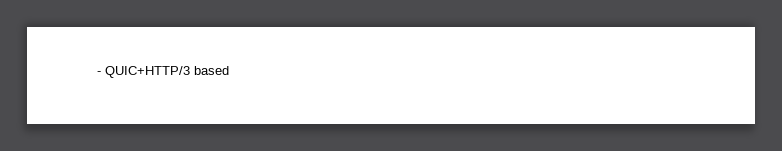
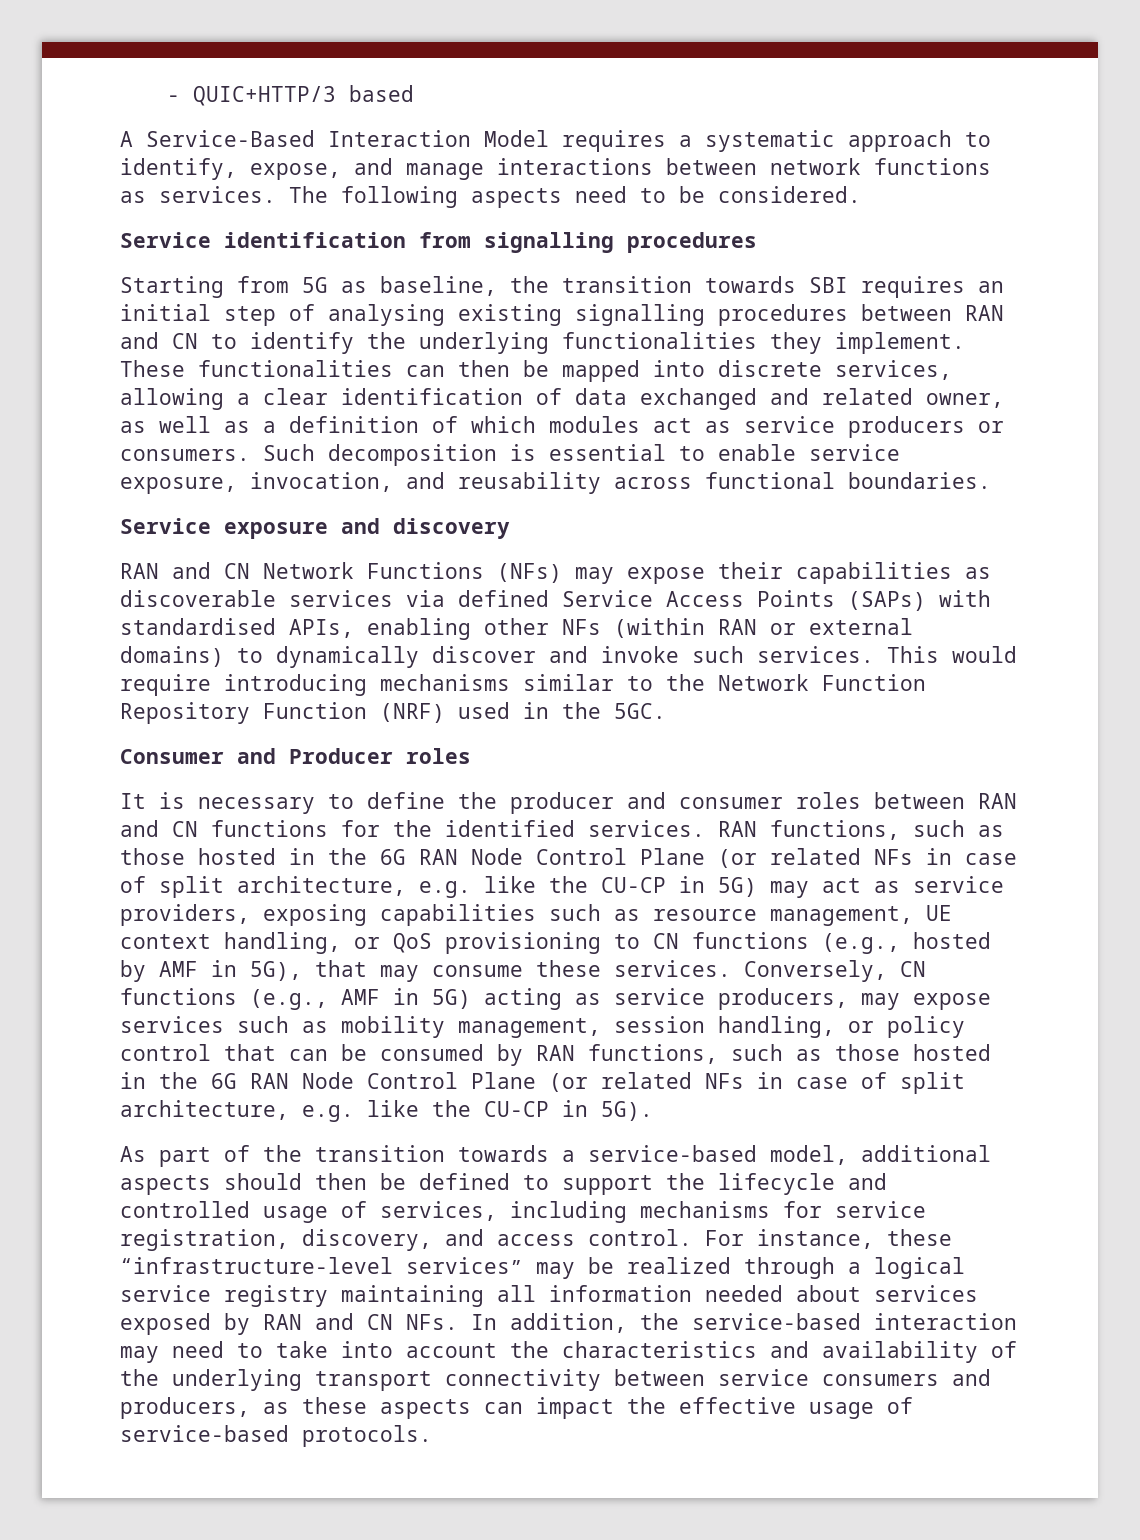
(229, 70) none -> [120,130,991,152] [120,158,991,180] [120,186,861,208] [120,232,757,253] [120,276,1004,298] [120,304,1004,326] [120,332,965,354] [120,360,952,382] [120,388,1004,410] [120,416,1004,438] [120,444,900,466] [120,472,991,494] [120,518,510,539] [120,562,991,584] [120,590,991,611] [120,618,913,640] [120,646,1017,668] [120,674,926,696] [120,702,666,724] [120,748,471,764] [120,792,1017,814] [120,820,1004,840] [120,848,1017,868] [120,876,1004,898] [120,904,952,926] [120,932,991,954] [120,960,926,982] [120,988,991,1010] [120,1016,965,1038] [120,1044,991,1066] [120,1072,965,1094] [120,1100,653,1122] [120,1145,991,1167] [120,1173,887,1195] [120,1201,926,1223] [120,1229,952,1251] [120,1257,965,1279] [120,1285,978,1307] [120,1313,1017,1335] [120,1341,1017,1363] [120,1369,991,1391] [120,1397,913,1419] [120,1425,432,1447] // A Service-Based Interaction Model requires a systematic approach to identify, expose, and manage interactions between network functions as services. The following aspects need to be considered. // Service identification from signalling procedures // Starting from 5G as baseline, the transition towards SBI requires an initial step of analysing existing signalling procedures between RAN and CN to identify the underlying functionalities they implement. These functionalities can then be mapped into discrete services, allowing a clear identification of data exchanged and related owner, as well as a definition of which modules act as service producers or consumers. Such decomposition is essential to enable service exposure, invocation, and reusability across functional boundaries. // Service exposure and discovery // RAN and CN Network Functions (NFs) may expose their capabilities as discoverable services via defined Service Access Points (SAPs) with standardised APIs, enabling other NFs (within RAN or external domains) to dynamically discover and invoke such services. This would require introducing mechanisms similar to the Network Function Repository Function (NRF) used in the 5GC. // Consumer and Producer roles // It is necessary to define the producer and consumer roles between RAN and CN functions for the identified services. RAN functions, such as those hosted in the 6G RAN Node Control Plane (or related NFs in case of split architecture, e.g. like the CU-CP in 5G) may act as service providers, exposing capabilities such as resource management, UE context handling, or QoS provisioning to CN functions (e.g., hosted by AMF in 5G), that may consume these services. Conversely, CN functions (e.g., AMF in 5G) acting as service producers, may expose services such as mobility management, session handling, or policy control that can be consumed by RAN functions, such as those hosted in the 6G RAN Node Control Plane (or related NFs in case of split architecture, e.g. like the CU-CP in 5G). // As part of the transition towards a service-based model, additional aspects should then be defined to support the lifecycle and controlled usage of services, including mechanisms for service registration, discovery, and access control. For instance, these “infrastructure-level services” may be realized through a logical service registry maintaining all information needed about services exposed by RAN and CN NFs. In addition, the service-based interaction may need to take into account the characteristics and availability of the underlying transport connectivity between service consumers and producers, as these aspects can impact the effective usage of service-based protocols.

